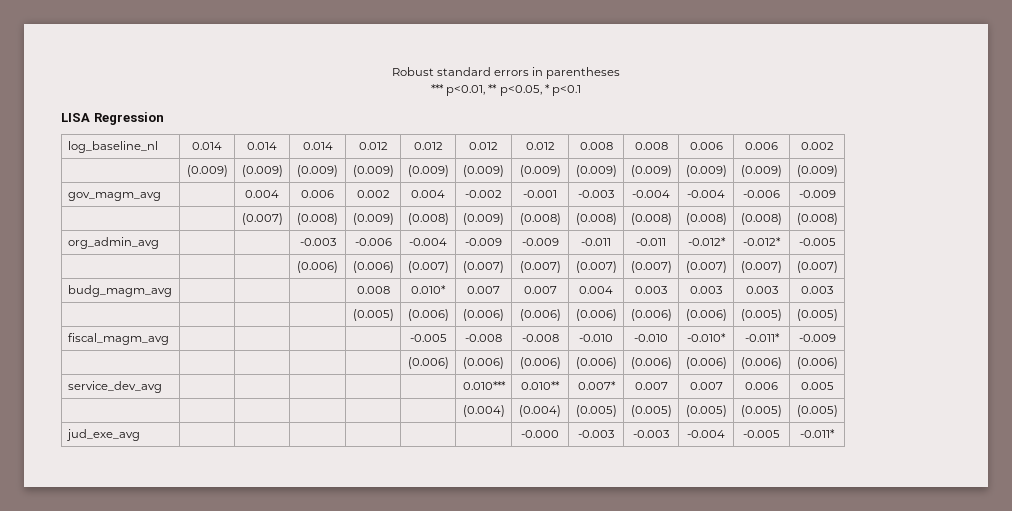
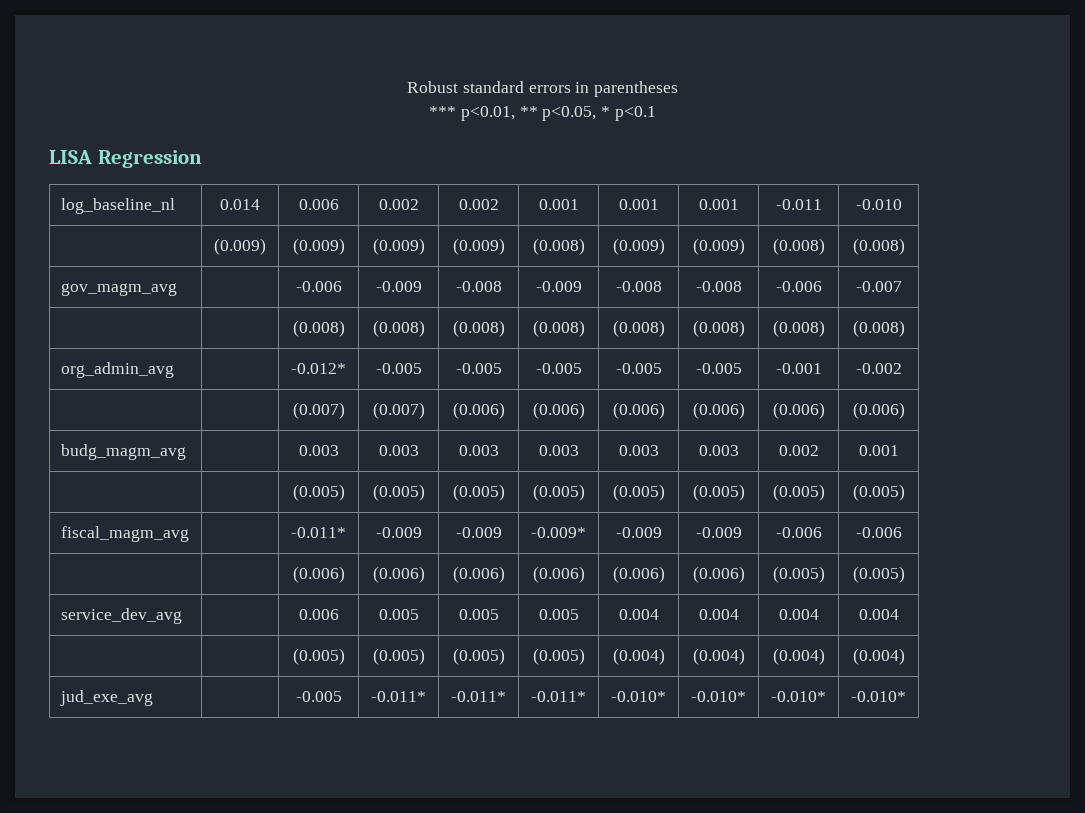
[247,142,277,150] [302,142,333,150] [358,142,388,150] [413,142,443,150] [469,142,498,150] [525,142,555,150] [579,142,613,150] [634,142,668,150] [689,142,723,150] [745,142,778,150] [800,142,834,150] [186,165,228,177] [241,165,283,177] [297,165,338,177] [352,165,394,177] [407,165,449,177] [463,165,504,177] [519,165,561,177] [575,165,617,177] [630,165,672,177] [685,165,727,177] [741,165,782,177] [796,165,838,177] [67,192,161,201] [245,190,279,198] [301,190,334,198] [356,190,390,198] [411,190,445,198] [465,190,502,198] [523,190,557,198] [578,190,614,198] [632,190,670,198] [687,190,725,198] [743,190,780,198] [798,190,836,198] [241,213,283,225] [297,213,338,225] [352,213,394,225] [407,213,449,225] [463,213,504,225] 0.014 | 0.014 | 0.012 | 0.012 | 0.012 | 0.012 | 0.008 | 0.008 | 0.006 | 0.006 | 0.002 // | (0.009) | (0.009) | (0.009) | (0.009) | (0.009) | (0.009) | (0.009) | (0.009) | (0.009) | (0.009) | (0.009) | (0.009) // gov_magm_avg | | 0.004 | 0.006 | 0.002 | 0.004 | -0.002 | -0.001 | -0.003 | -0.004 | -0.004 | -0.006 | -0.009 // | | (0.007) | (0.008) | (0.009) | (0.008) | (0.009) -> [298,199,339,210] [378,199,419,210] [458,199,499,210] [538,199,579,210] [618,199,659,210] [698,199,739,210] [775,199,822,210] [855,199,902,210] [214,238,266,255] [292,238,345,255] [372,238,425,255] [452,238,505,255] [532,238,585,255] [612,238,665,255] [692,238,745,255] [772,238,825,255] [852,238,905,255] [60,283,177,296] [295,281,342,292] [375,281,422,292] [455,281,502,292] [535,281,582,292] [615,281,662,292] [695,281,742,292] [775,281,822,292] [855,281,902,292] [292,320,345,337] [372,320,425,337] 0.006 | 0.002 | 0.002 | 0.001 | 0.001 | 0.001 | -0.011 | -0.010 // | (0.009) | (0.009) | (0.009) | (0.009) | (0.008) | (0.009) | (0.009) | (0.008) | (0.008) // gov_magm_avg | | -0.006 | -0.009 | -0.008 | -0.009 | -0.008 | -0.008 | -0.006 | -0.007 // | | (0.008) | (0.008)
[299,238,336,246] [354,238,392,246] [409,238,447,246] [465,238,502,246] [521,238,559,246] [581,238,611,246] [636,238,666,246] [687,237,726,246] [743,237,781,246] [798,238,836,246] [297,261,338,273] [352,261,394,273] [407,261,449,273] [463,261,504,273] [519,261,561,273] [575,261,617,273] [630,261,672,273] [685,261,727,273] [741,261,782,273] [796,261,838,273] [67,285,172,297] [356,286,390,294] [411,285,446,294] [467,286,500,294] [523,286,557,294] [579,286,613,294] [635,286,667,294] [690,286,722,294] [745,286,778,294] [801,286,833,294] [352,309,394,321] | -0.003 | -0.006 | -0.004 | -0.009 | -0.009 | -0.011 | -0.011 | -0.012* | -0.012* | -0.005 // | | | (0.006) | (0.006) | (0.007) | (0.007) | (0.007) | (0.007) | (0.007) | (0.007) | (0.007) | (0.007) // budg_magm_avg | | | | 0.008 | 0.010* | 0.007 | 0.007 | 0.004 | 0.003 | 0.003 | 0.003 | 0.003 // | | | | (0.005) -> [291,363,346,374] [375,363,422,374] [455,363,502,374] [535,363,582,374] [615,363,662,374] [695,363,742,374] [775,363,822,374] [855,363,902,374] [292,402,345,419] [372,402,425,419] [452,402,505,419] [532,402,585,419] [612,402,665,419] [692,402,745,419] [772,402,825,419] [852,402,905,419] [60,444,186,460] [298,445,339,456] [378,445,419,456] [458,445,499,456] [538,445,579,456] [618,445,659,456] [698,445,739,456] [778,445,819,456] [858,445,899,456] [292,484,345,501] [372,484,425,501] [452,484,505,501] [532,484,585,501] [612,484,665,501] [692,484,745,501] [772,484,825,501] [852,484,905,501] [60,526,189,542] [291,527,346,538] [375,527,422,538] [455,527,502,538] [531,527,586,538] [615,527,662,538] [695,527,742,538] [775,527,822,538] [855,527,902,538] -0.012* | -0.005 | -0.005 | -0.005 | -0.005 | -0.005 | -0.001 | -0.002 // | | (0.007) | (0.007) | (0.006) | (0.006) | (0.006) | (0.006) | (0.006) | (0.006) // budg_magm_avg | | 0.003 | 0.003 | 0.003 | 0.003 | 0.003 | 0.003 | 0.002 | 0.001 // | | (0.005) | (0.005) | (0.005) | (0.005) | (0.005) | (0.005) | (0.005) | (0.005) // fiscal_magm_avg | | -0.011* | -0.009 | -0.009 | -0.009* | -0.009 | -0.009 | -0.006 | -0.006 // |
[67,333,169,345] [409,334,447,342] [465,334,502,342] [521,334,559,342] [579,334,613,342] [634,334,668,342] [687,333,726,342] [744,333,780,342] [798,334,836,342] [407,357,449,369] [463,357,504,369] [519,357,561,369] [575,357,617,369] [630,357,672,369] [685,357,727,369] [741,357,782,369] [796,357,838,369] [67,381,162,393] [462,381,506,390] [521,381,560,390] [577,381,616,390] [634,382,668,390] [689,382,723,390] [745,382,778,390] [800,382,834,390] [462,405,505,417] [519,405,561,417] [575,405,617,417] [630,405,672,417] [685,405,727,417] [741,405,782,417] [796,405,838,417] [65,429,140,441] [521,430,559,438] [578,430,614,438] [633,430,669,438] [687,430,725,438] [743,430,780,438] [800,429,835,438] fiscal_magm_avg | | | | | -0.005 | -0.008 | -0.008 | -0.010 | -0.010 | -0.010* | -0.011* | -0.009 // | | | | | (0.006) | (0.006) | (0.006) | (0.006) | (0.006) | (0.006) | (0.006) | (0.006) // service_dev_avg | | | | | | 0.010*** | 0.010** | 0.007* | 0.007 | 0.007 | 0.006 | 0.005 // | | | | | | (0.004) | (0.004) | (0.005) | (0.005) | (0.005) | (0.005) | (0.005) // jud_exe_avg | | | | | | | -0.000 | -0.003 | -0.003 | -0.004 | -0.005 | -0.011* -> [60,608,182,624] [298,609,339,620] [378,609,419,620] [458,609,499,620] [538,609,579,620] [618,609,659,620] [698,609,739,620] [778,609,819,620] [858,609,899,620] [292,648,345,665] [372,648,425,665] [452,648,505,665] [532,648,585,665] [612,648,665,665] [692,648,745,665] [772,648,825,665] [852,648,905,665] [59,690,153,706] [295,691,342,702] [371,691,426,702] [451,691,506,702] [531,691,586,702] [611,691,666,702] [691,691,746,702] [771,691,826,702] [851,691,906,702] service_dev_avg | | 0.006 | 0.005 | 0.005 | 0.005 | 0.004 | 0.004 | 0.004 | 0.004 // | | (0.005) | (0.005) | (0.005) | (0.005) | (0.004) | (0.004) | (0.004) | (0.004) // jud_exe_avg | | -0.005 | -0.011* | -0.011* | -0.011* | -0.010* | -0.010* | -0.010* | -0.010*

